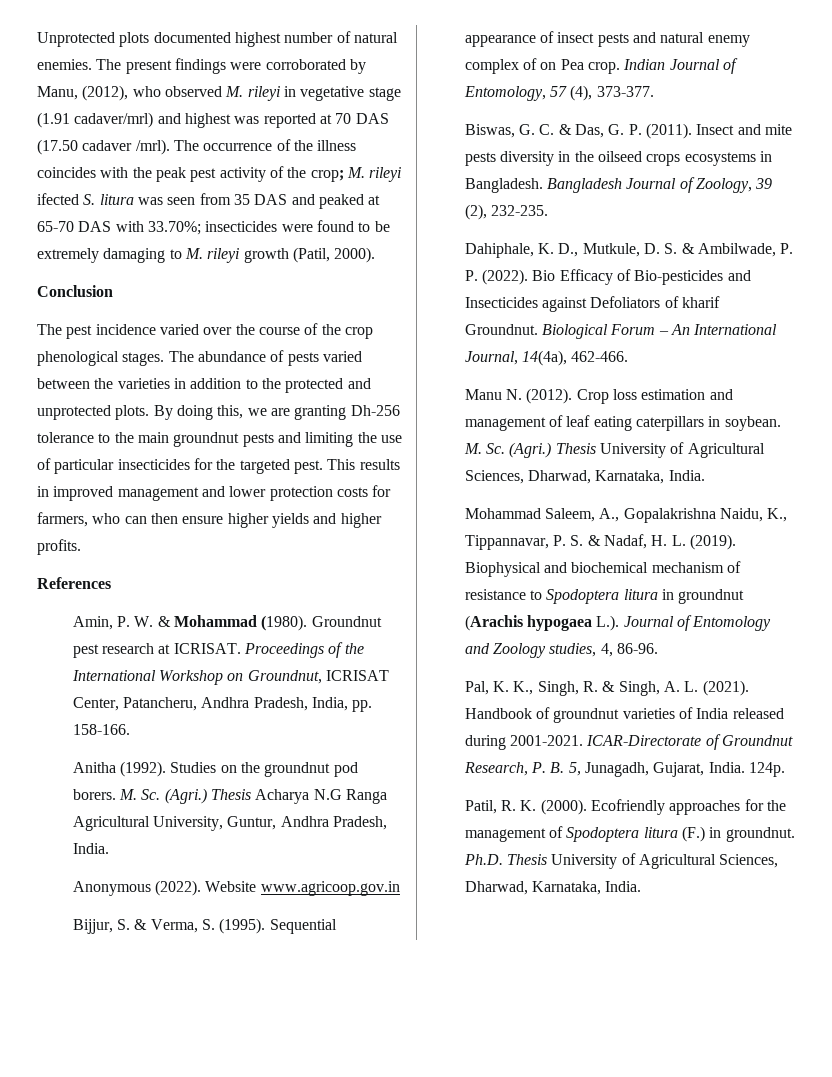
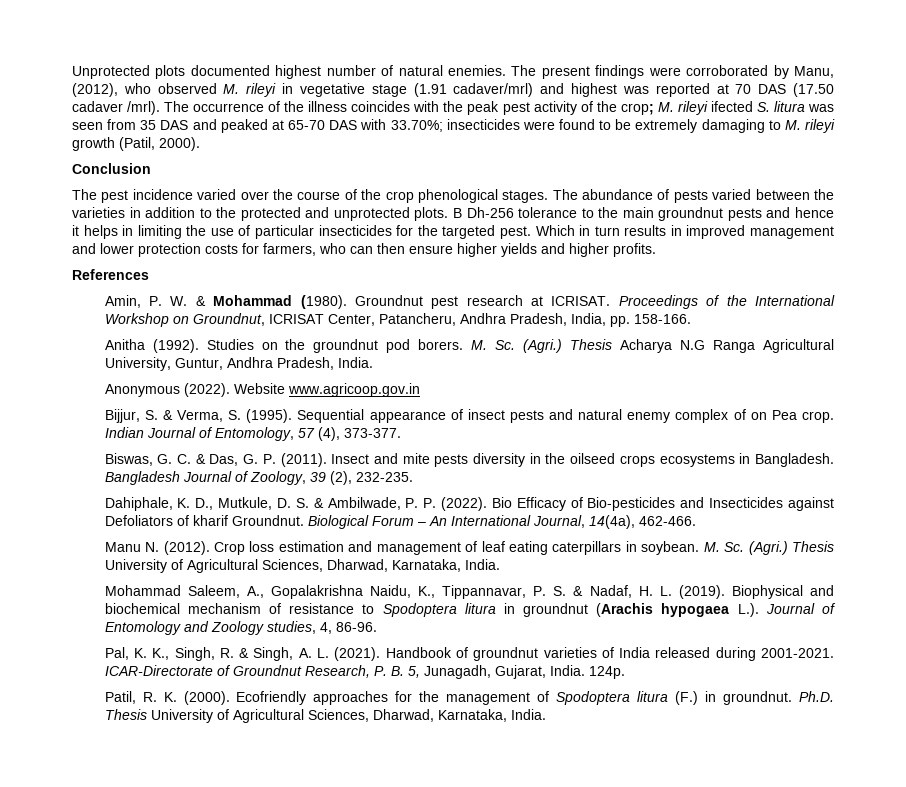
[153,405,347,420] By doing this, we are granting -> [452,208,462,218] B
(301, 437) none -> [794,207,834,218] [72,225,134,239] hence it helps in
[327,459,356,470] This -> [535,225,620,236] Which in turn

